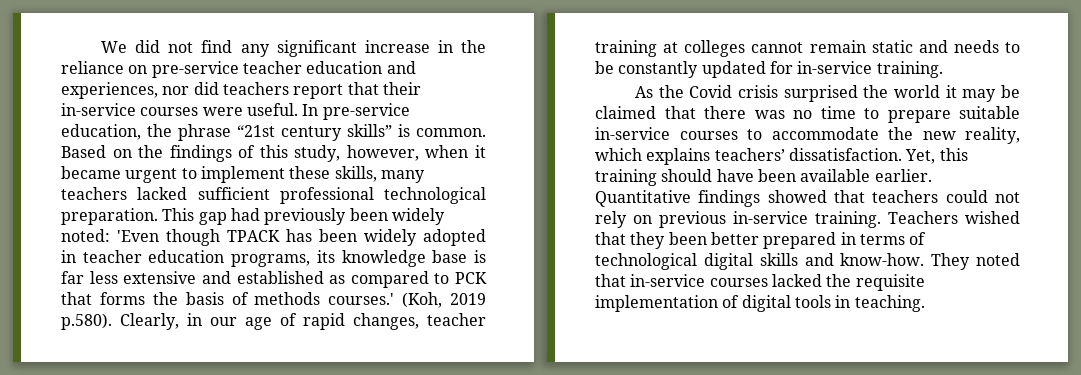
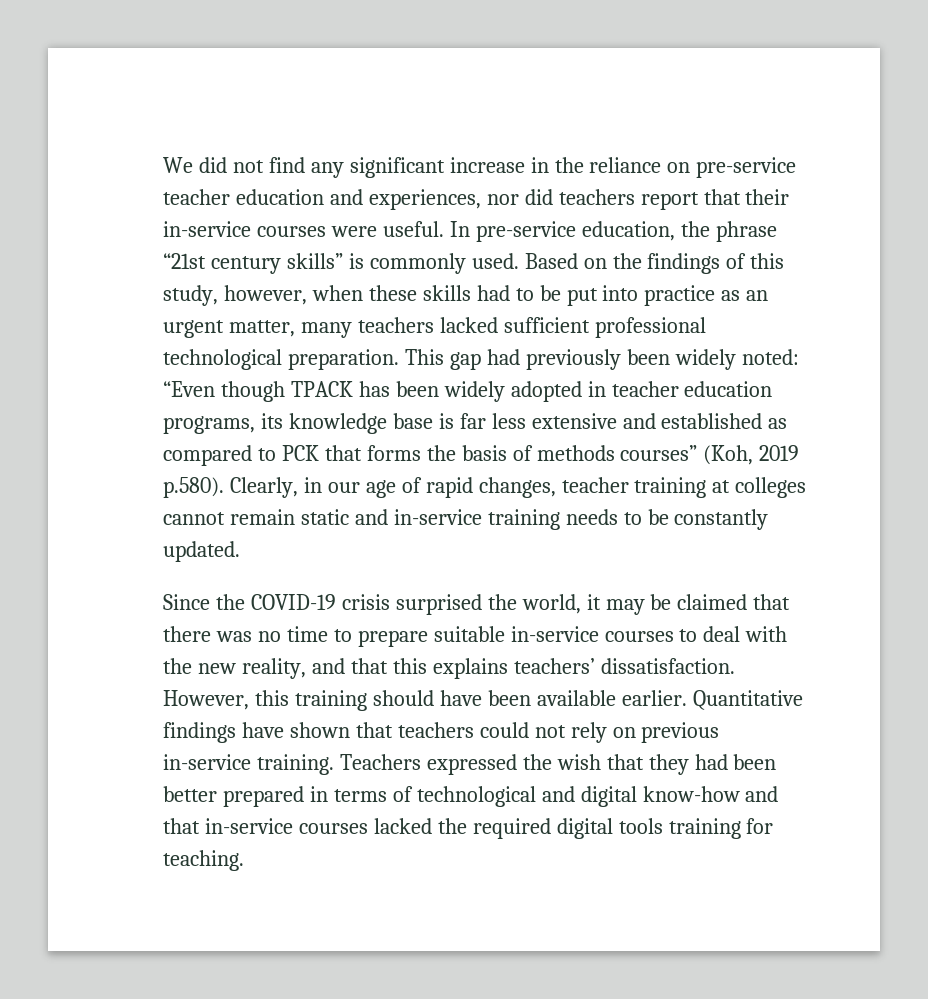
[416,128,486,137] common. -> [369,253,519,274] commonly used.
[474,145,486,158] [61,166,377,183] it became urgent to implement these skills, -> [368,285,769,306] [163,320,295,338] these skills had to be put into practice as an urgent matter,
[117,230,159,242] 'Even -> [163,381,215,397] “Even
[328,293,395,305] courses.' -> [620,445,698,461] courses”
(948, 46) none -> [393,509,560,530] in-service training
[701,61,943,78] [635,85,733,98] updated for in-service training. // As the Covid -> [163,541,240,562] [163,594,336,610] updated. // Since the COVID-19
[894,85,941,98] world -> [521,594,581,614] world,
[771,127,879,140] accommodate -> [703,626,788,642] deal with
[595,148,642,161] which -> [311,658,427,674] and that this
[905,149,936,164] Yet, -> [163,690,249,710] However,
[767,190,827,203] showed -> [241,722,350,738] have shown
[965,211,1020,224] wished -> [426,754,601,775] expressed the wish
(666, 240) none -> [694,754,728,770] had
[703,253,1020,270] digital skills and know-how. They noted -> [541,786,779,807] and digital know-how and
[855,274,925,291] [595,295,851,312] requisite implementation of digital tools in -> [472,818,774,839] required digital tools training for

